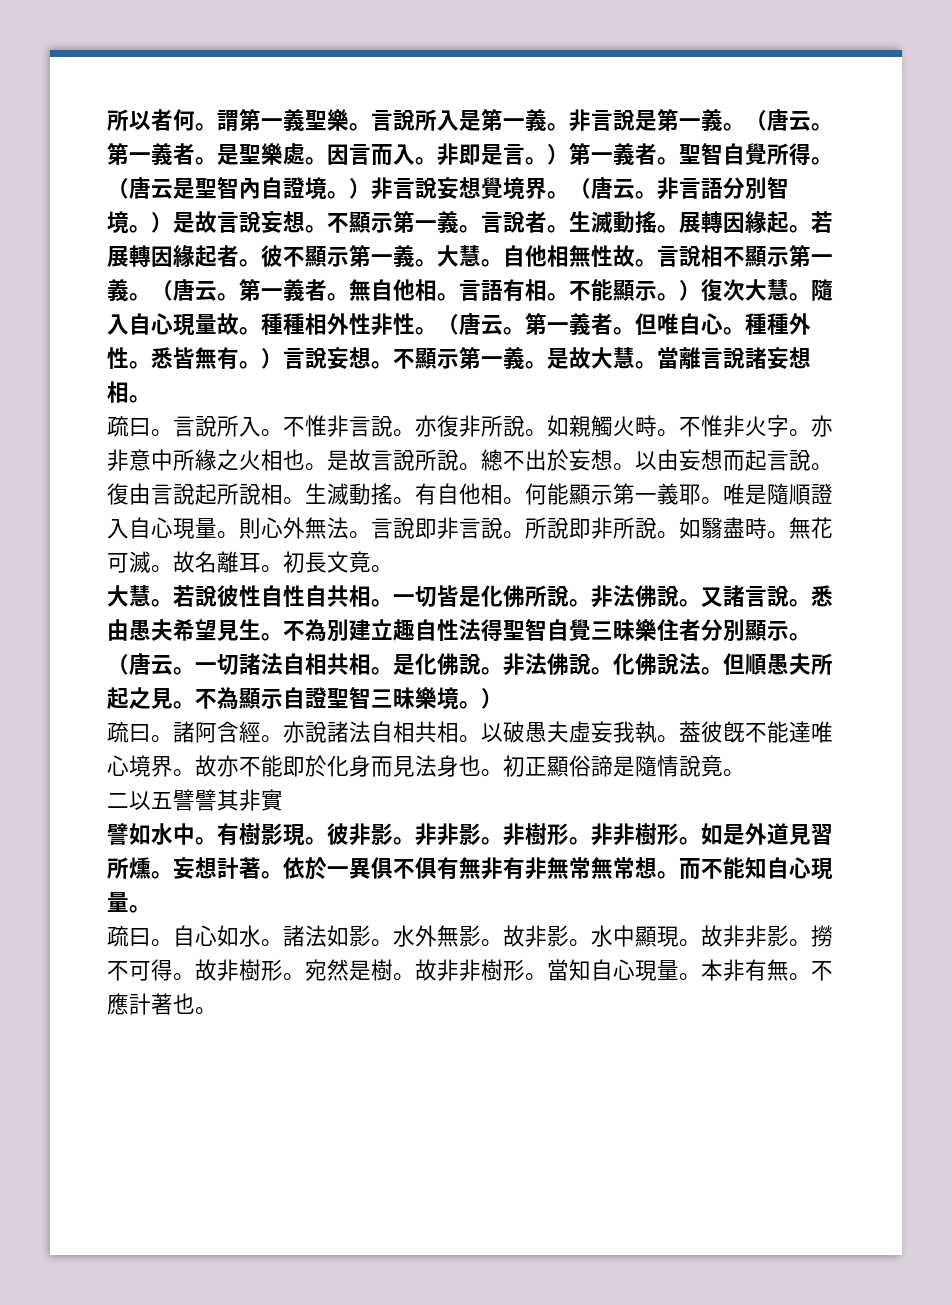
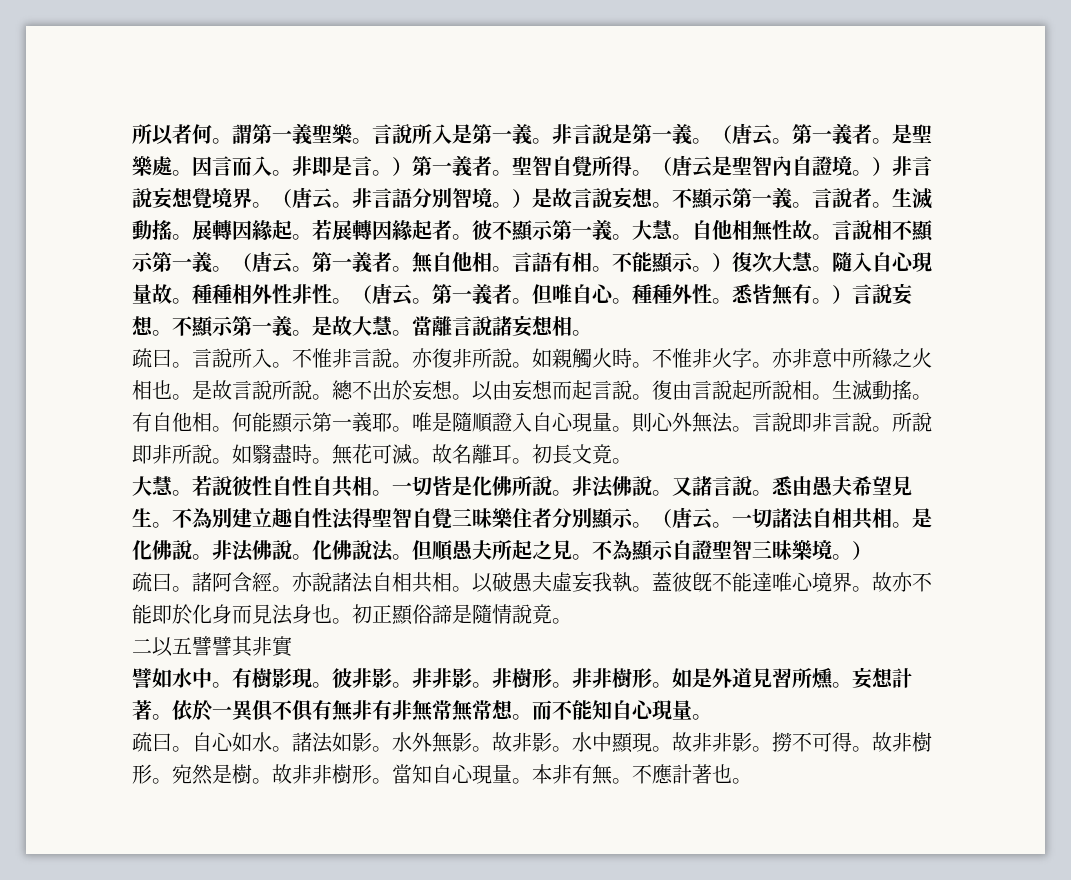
[635,415,657,437] 畤 -> [612,348,632,368] 時
[679,721,701,742] 葢 -> [652,572,672,591] 蓋

